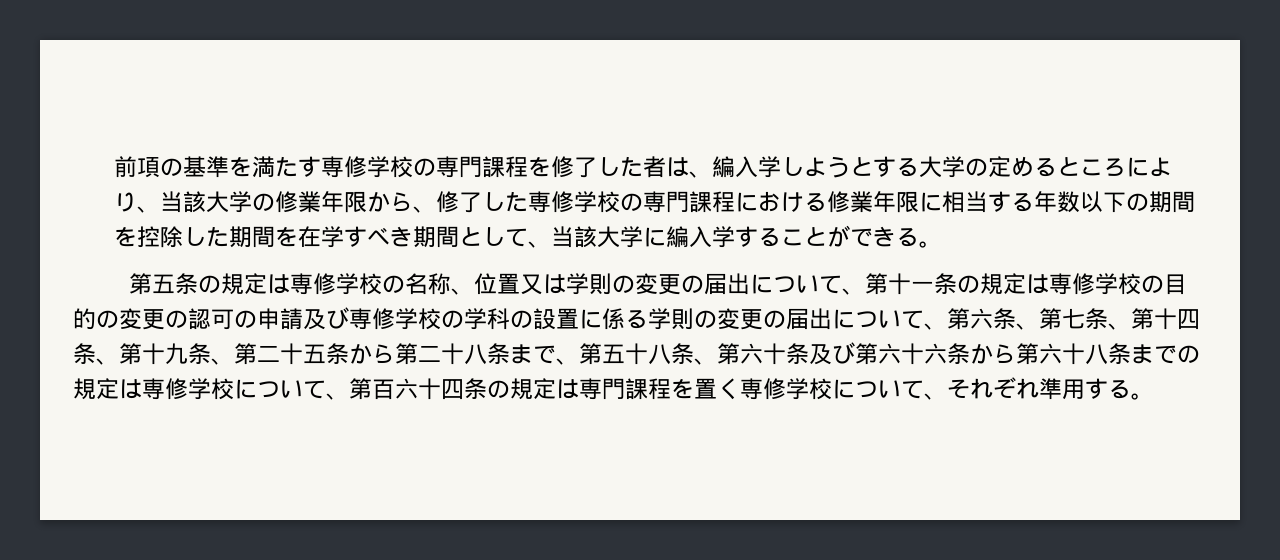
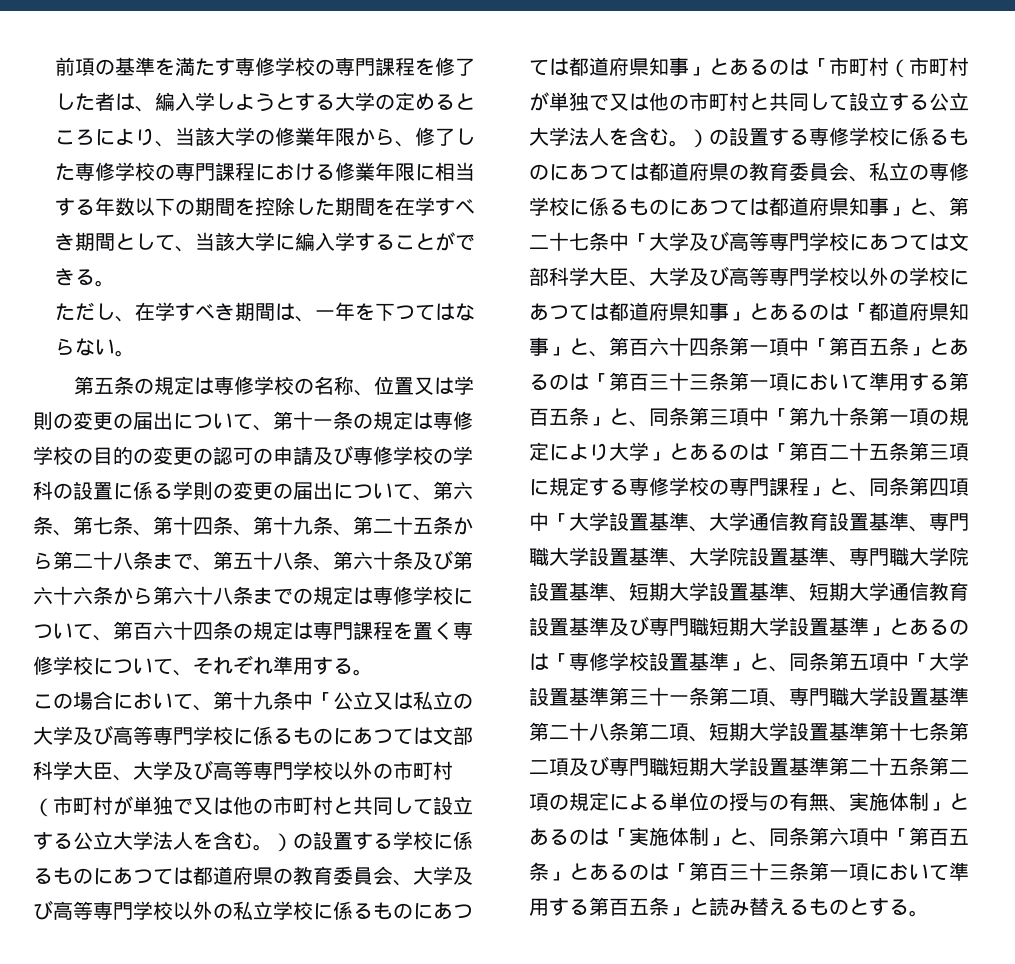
(943, 244) none -> [55,302,476,322] [55,338,136,357] // ただし、在学すべき期間は、一年を下つてはならない。
(1154, 396) none -> [33,691,473,711] [33,725,473,745] [33,760,453,781] [33,796,473,817] [33,831,473,852] [33,866,473,886] [33,900,473,920] [529,57,969,78] [529,92,969,111] [529,127,969,148] [529,162,969,182] [529,197,969,217] [529,231,969,251] [529,266,969,287] [529,302,969,321] [529,337,969,357] [529,372,969,391] [529,407,969,427] [529,442,969,461] [529,477,969,497] [529,512,969,532] [529,547,969,567] [529,582,969,602] [529,616,969,636] [529,652,969,672] [529,687,969,707] [529,722,969,742] [529,756,969,776] [529,792,969,812] [529,827,969,847] [529,862,969,881] [529,897,929,917] // この場合において、第十九条中「公立又は私立の大学及び高等専門学校に係るものにあつては文部科学大臣、大学及び高等専門学校以外の市町村（市町村が単独で又は他の市町村と共同して設立する公立大学法人を含む。）の設置する学校に係るものにあつては都道府県の教育委員会、大学及び高等専門学校以外の私立学校に係るものにあつては都道府県知事」とあるのは「市町村（市町村が単独で又は他の市町村と共同して設立する公立大学法人を含む。）の設置する専修学校に係るものにあつては都道府県の教育委員会、私立の専修学校に係るものにあつては都道府県知事」と、第二十七条中「大学及び高等専門学校にあつては文部科学大臣、大学及び高等専門学校以外の学校にあつては都道府県知事」とあるのは「都道府県知事」と、第百六十四条第一項中「第百五条」とあるのは「第百三十三条第一項において準用する第百五条」と、同条第三項中「第九十条第一項の規定により大学」とあるのは「第百二十五条第三項に規定する専修学校の専門課程」と、同条第四項中「大学設置基準、大学通信教育設置基準、専門職大学設置基準、大学院設置基準、専門職大学院設置基準、短期大学設置基準、短期大学通信教育設置基準及び専門職短期大学設置基準」とあるのは「専修学校設置基準」と、同条第五項中「大学設置基準第三十一条第二項、専門職大学設置基準第二十八条第二項、短期大学設置基準第十七条第二項及び専門職短期大学設置基準第二十五条第二項の規定による単位の授与の有無、実施体制」とあるのは「実施体制」と、同条第六項中「第百五条」とあるのは「第百三十三条第一項において準用する第百五条」と読み替えるものとする。

